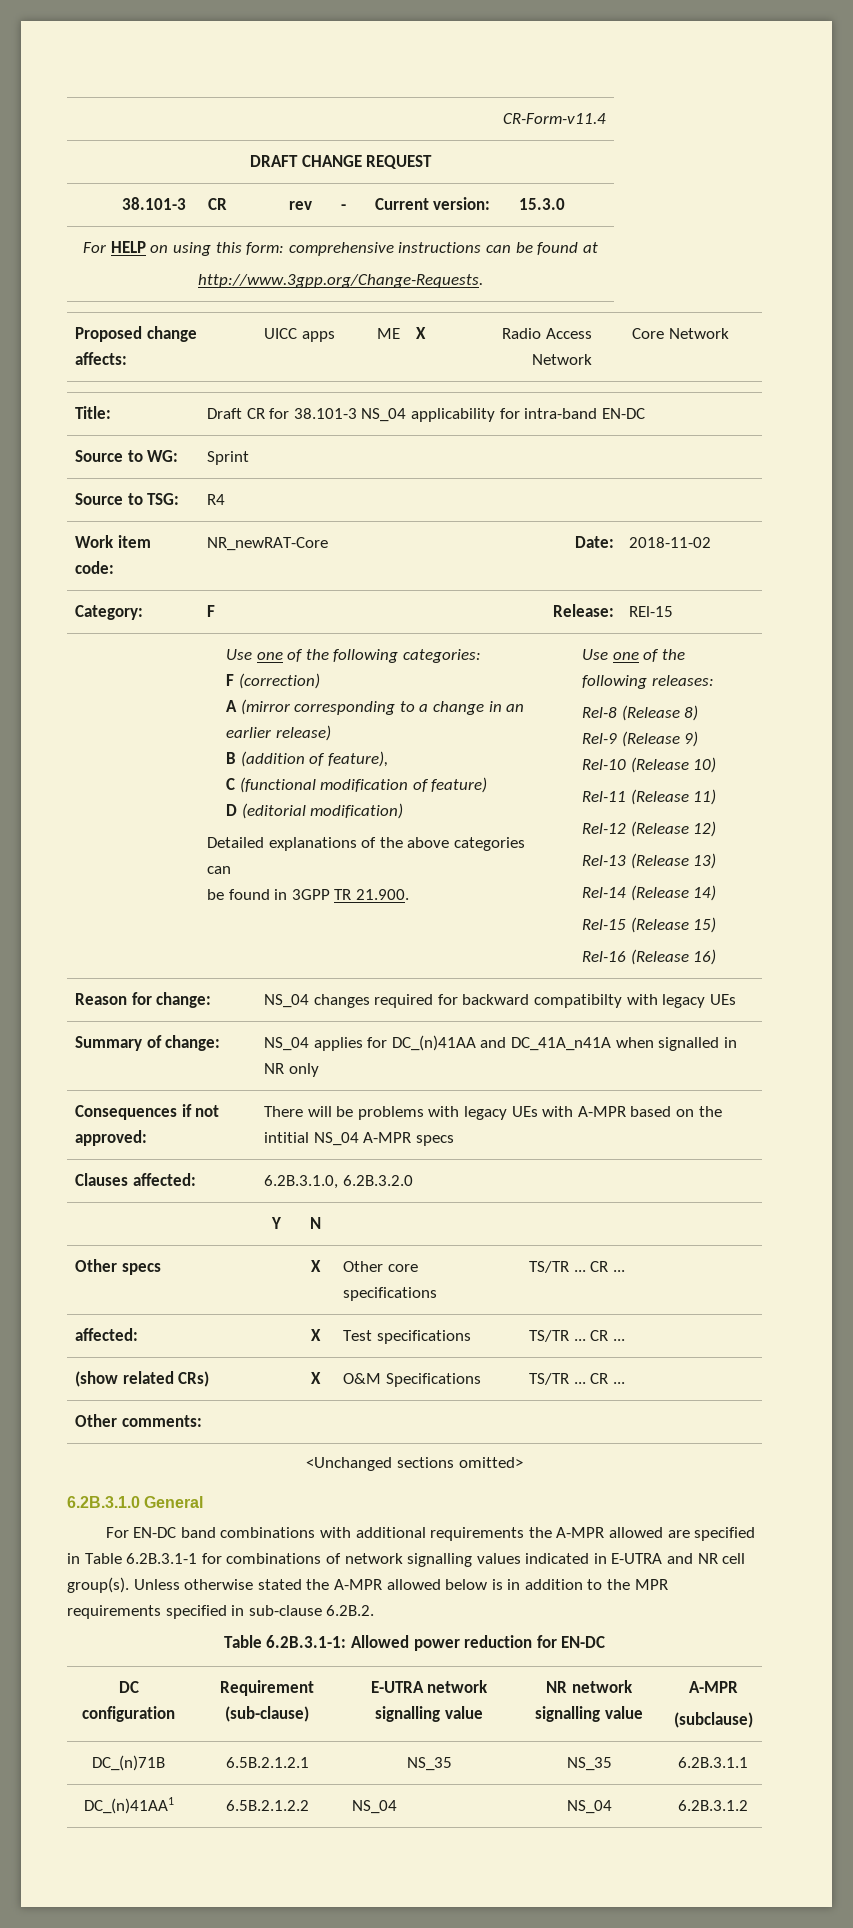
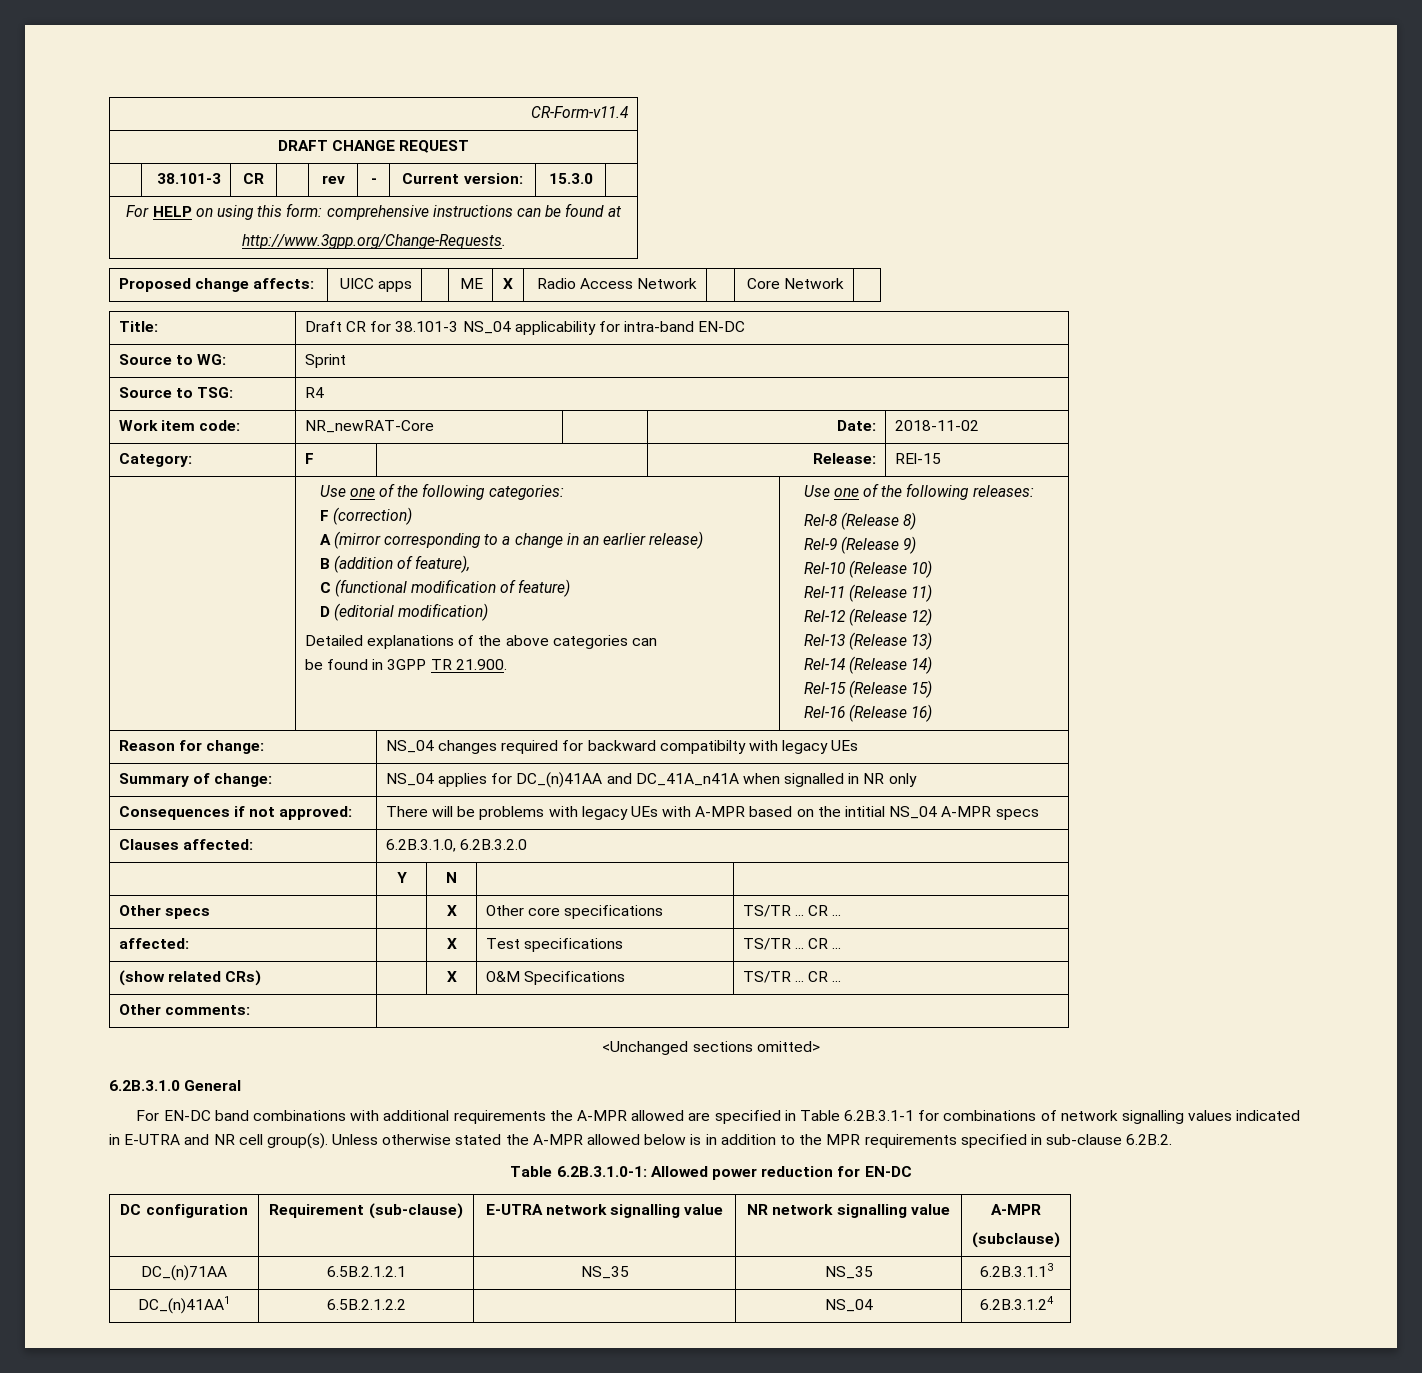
[266,1635,347,1648] 6.2B.3.1-1: -> [556,1166,647,1177] 6.2B.3.1.0-1:
[92,1755,165,1771] DC_(n)71B -> [141,1265,227,1281] DC_(n)71AA
[678,1757,748,1768] 6.2B.3.1.1 -> [979,1263,1053,1277] 6.2B.3.1.13
[352,1800,398,1814] [566,1800,612,1814] [678,1800,748,1811] NS_04 | NS_04 | 6.2B.3.1.2 -> [824,1299,873,1312] [979,1296,1054,1310] | NS_04 | 6.2B.3.1.24

